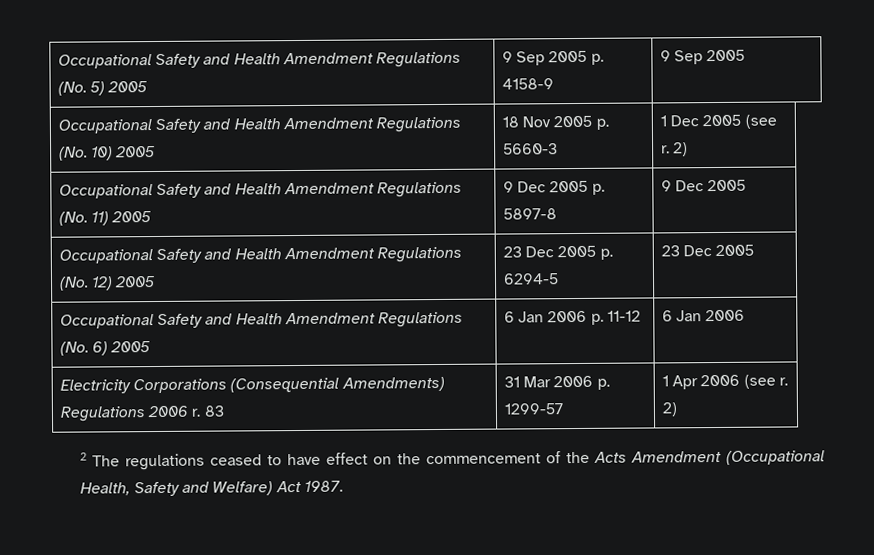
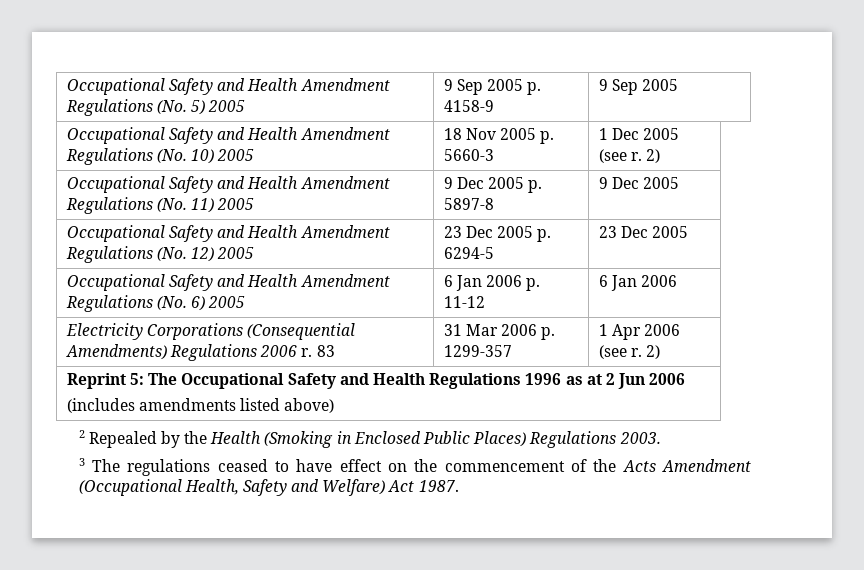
[503,403,563,415] 1299-57 -> [443,345,512,357] 1299-357
[80,452,88,461] // 2 -> [66,373,686,389] [66,398,335,413] [78,430,661,448] [78,458,85,466] // Reprint 5: The Occupational Safety and Health Regulations 1996 as at 2 Jun 2006 // (includes amendments listed above) // 2 Repealed by the Health (Smoking in Enclosed Public Places) Regulations 2003. // 3

